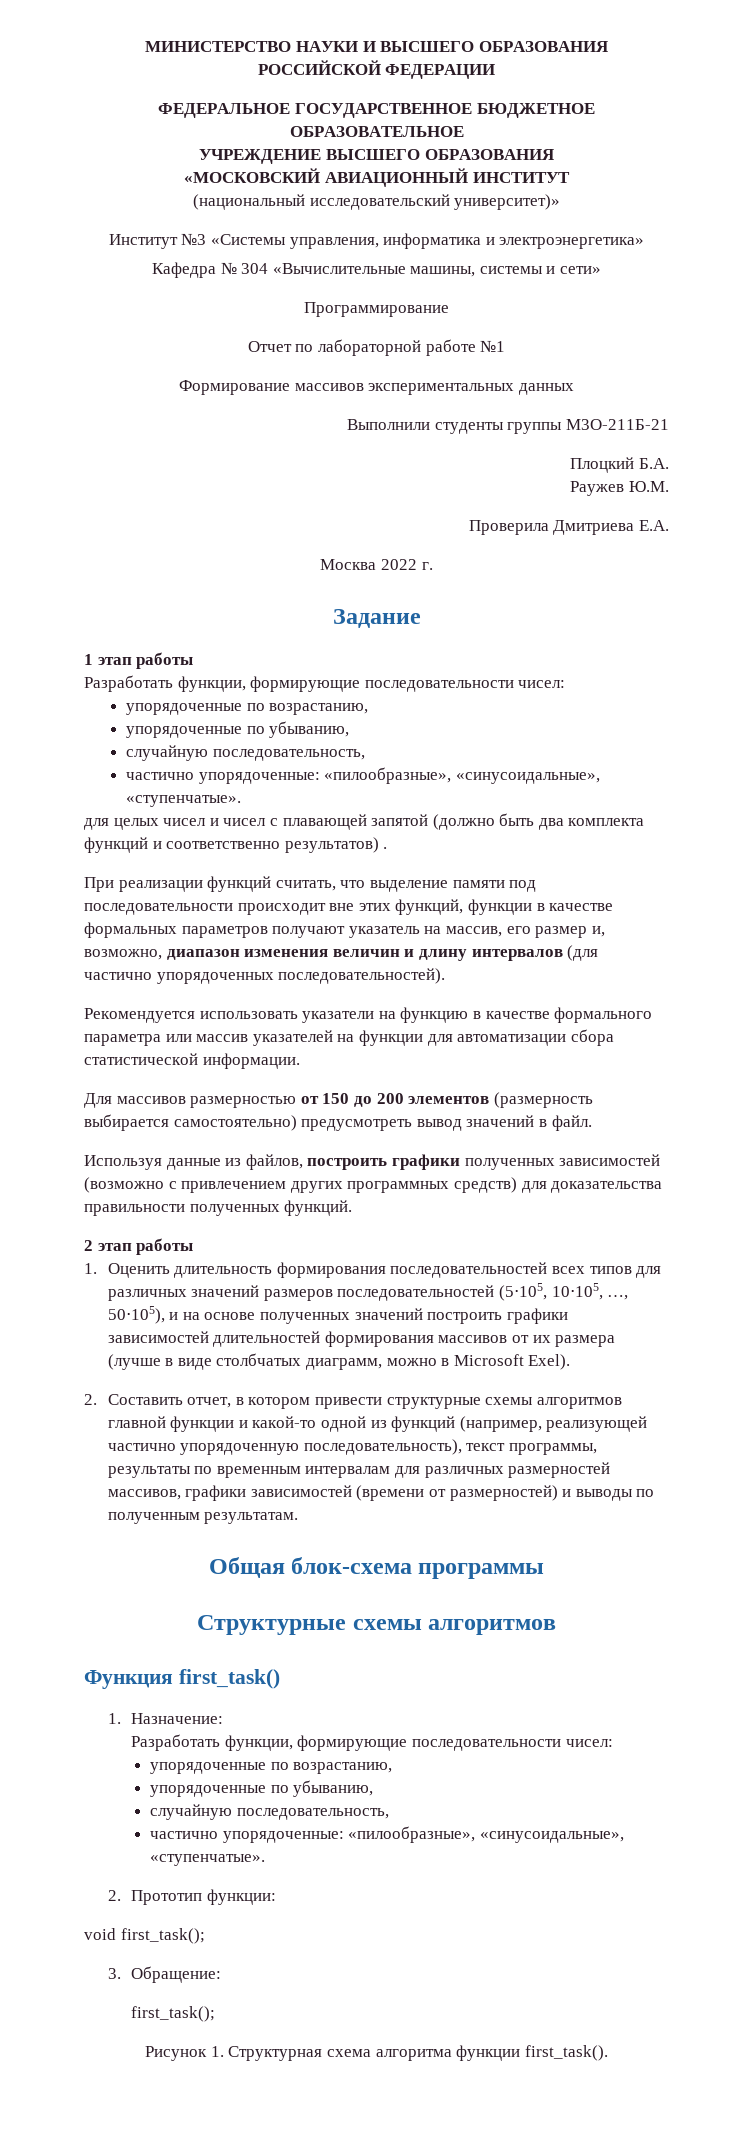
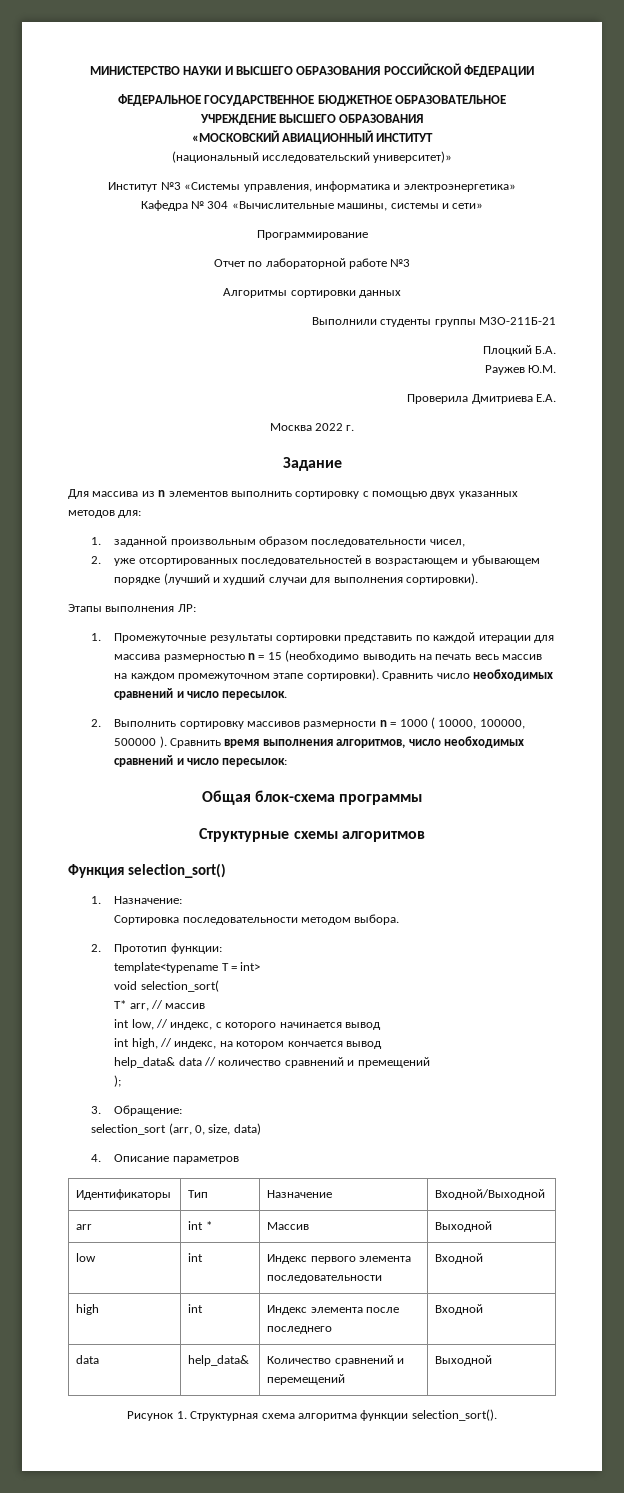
[480,340,506,352] [179,380,515,395] №1 // Формирование массивов экспериментальных -> [390,259,411,267] [223,288,356,298] №3 // Алгоритмы сортировки
[84,652,194,669] [84,675,566,692] [126,703,369,715] [126,721,350,738] [126,745,365,761] [126,767,601,784] [126,795,242,807] [84,813,645,830] [84,837,388,853] [84,876,537,892] [84,899,614,915] [84,922,605,938] [84,945,599,961] [84,968,446,984] [84,1007,653,1023] [84,1029,614,1046] [84,1053,300,1069] [84,1092,593,1108] [84,1114,592,1131] [84,1154,661,1170] [84,1177,663,1193] [84,1200,353,1216] [84,1238,194,1255] [84,1262,662,1278] [107,1283,629,1301] [107,1306,568,1324] [107,1331,616,1347] [107,1353,571,1370] [84,1394,622,1409] [107,1416,648,1432] [107,1439,597,1455] [107,1462,611,1478] [107,1485,655,1501] [107,1512,299,1524] 1 этап работы // Разработать функции, формирующие последовательности чисел: // упорядоченные по возрастанию, // упорядоченные по убыванию, // случайную последовательность, // частично упорядоченные: «пилообразные», «синусоидальные», «ступенчатые». // для целых чисел и чисел с плавающей запятой (должно быть два комплекта функций и соответственно результатов) . // При реализации функций считать, что выделение памяти под последовательности происходит вне этих функций, функции в качестве формальных параметров получают указатель на массив, его размер и, возможно, диапазон изменения величин и длину интервалов (для частично упорядоченных последовательностей). // Рекомендуется использовать указатели на функцию в качестве формального параметра или массив указателей на функции для автоматизации сбора статистической информации. // Для массивов размерностью от 150 до 200 элементов (размерность выбирается самостоятельно) предусмотреть вывод значений в файл. // Используя данные из файлов, построить графики полученных зависимостей (возможно с привлечением других программных средств) для доказательства правильности полученных функций. // 2 этап работы // 1. Оценить длительность формирования последовательностей всех типов для различных значений размеров последовательностей (5⋅105, 10⋅105, …, 50⋅105), и на основе полученных значений построить графики зависимостей длительностей формирования массивов от их размера (лучше в виде столбчатых диаграмм, можно в Microsoft Exel). // 2. Составить отчет, в котором привести структурные схемы алгоритмов главной функции и какой-то одной из функций (например, реализующей частично упорядоченную последовательность), текст программы, результаты по временным интервалам для различных размерностей массивов, графики зависимостей (времени от размерностей) и выводы по полученным результатам. -> [68,489,518,499] [68,510,142,518] [91,536,465,547] [91,555,540,566] [114,573,478,585] [68,604,196,612] [91,632,554,643] [114,650,543,662] [114,669,553,681] [114,688,288,700] [91,717,525,729] [114,736,524,748] [114,755,288,767] Для массива из n элементов выполнить сортировку с помощью двух указанных методов для: // 1. заданной произвольным образом последовательности чисел, // 2. уже отсортированных последовательностей в возрастающем и убывающем порядке (лучший и худший случаи для выполнения сортировки). // Этапы выполнения ЛР: // 1. Промежуточные результаты сортировки представить по каждой итерации для массива размерностью n = 15 (необходимо выводить на печать весь массив на каждом промежуточном этапе сортировки). Сравнить число необходимых сравнений и число пересылок. // 2. Выполнить сортировку массивов размерности n = 1000 ( 10000, 100000, 500000 ). Сравнить время выполнения алгоритмов, число необходимых сравнений и число пересылок:
[178,1669,280,1689] first_task() -> [127,863,226,878] selection_sort()
[131,1734,613,1751] [149,1762,393,1774] [149,1780,374,1797] [149,1804,389,1820] [149,1826,624,1843] [149,1854,265,1866] [107,1889,276,1905] [84,1928,205,1944] [107,1966,222,1983] [131,2006,216,2022] Разработать функции, формирующие последовательности чисел: // упорядоченные по возрастанию, // упорядоченные по убыванию, // случайную последовательность, // частично упорядоченные: «пилообразные», «синусоидальные», «ступенчатые». // 2. Прототип функции: // void first_task(); // 3. Обращение: // first_task(); -> [114,914,400,925] [91,943,222,954] [114,962,261,973] [114,980,219,992] [114,1000,206,1011] [114,1019,381,1030] [114,1038,382,1049] [114,1057,430,1068] [114,1075,122,1087] [91,1105,183,1116] [91,1123,261,1135] [91,1154,239,1164] [76,1189,172,1200] [188,1190,209,1198] [267,1190,333,1198] [435,1189,546,1200] [76,1224,93,1230] [188,1221,212,1230] [267,1222,310,1230] [435,1221,493,1232] [76,1253,97,1262] [188,1253,204,1262] [267,1254,412,1264] [267,1275,383,1283] [435,1253,484,1264] [76,1304,100,1315] [188,1304,204,1313] [267,1305,400,1315] [267,1326,333,1334] [435,1304,484,1315] [76,1355,100,1364] [188,1355,250,1366] [267,1355,405,1366] [267,1374,346,1385] [435,1355,493,1366] Сортировка последовательности методом выбора. // 2. Прототип функции: // template<typename T = int> // void selection_sort( // T* arr, // массив // int low, // индекс, с которого начинается вывод // int high, // индекс, на котором кончается вывод // help_data& data // количество сравнений и премещений // ); // 3. Обращение: // selection_sort (arr, 0, size, data) // 4. Описание параметров // Идентификаторы | Тип | Назначение | Входной/Выходной // arr | int * | Массив | Выходной // low | int | Индекс первого элемента последовательности | Входной // high | int | Индекс элемента после последнего | Входной // data | help_data& | Количество сравнений и перемещений | Выходной
[524,2045,608,2061] first_task(). -> [411,1409,497,1421] selection_sort().

